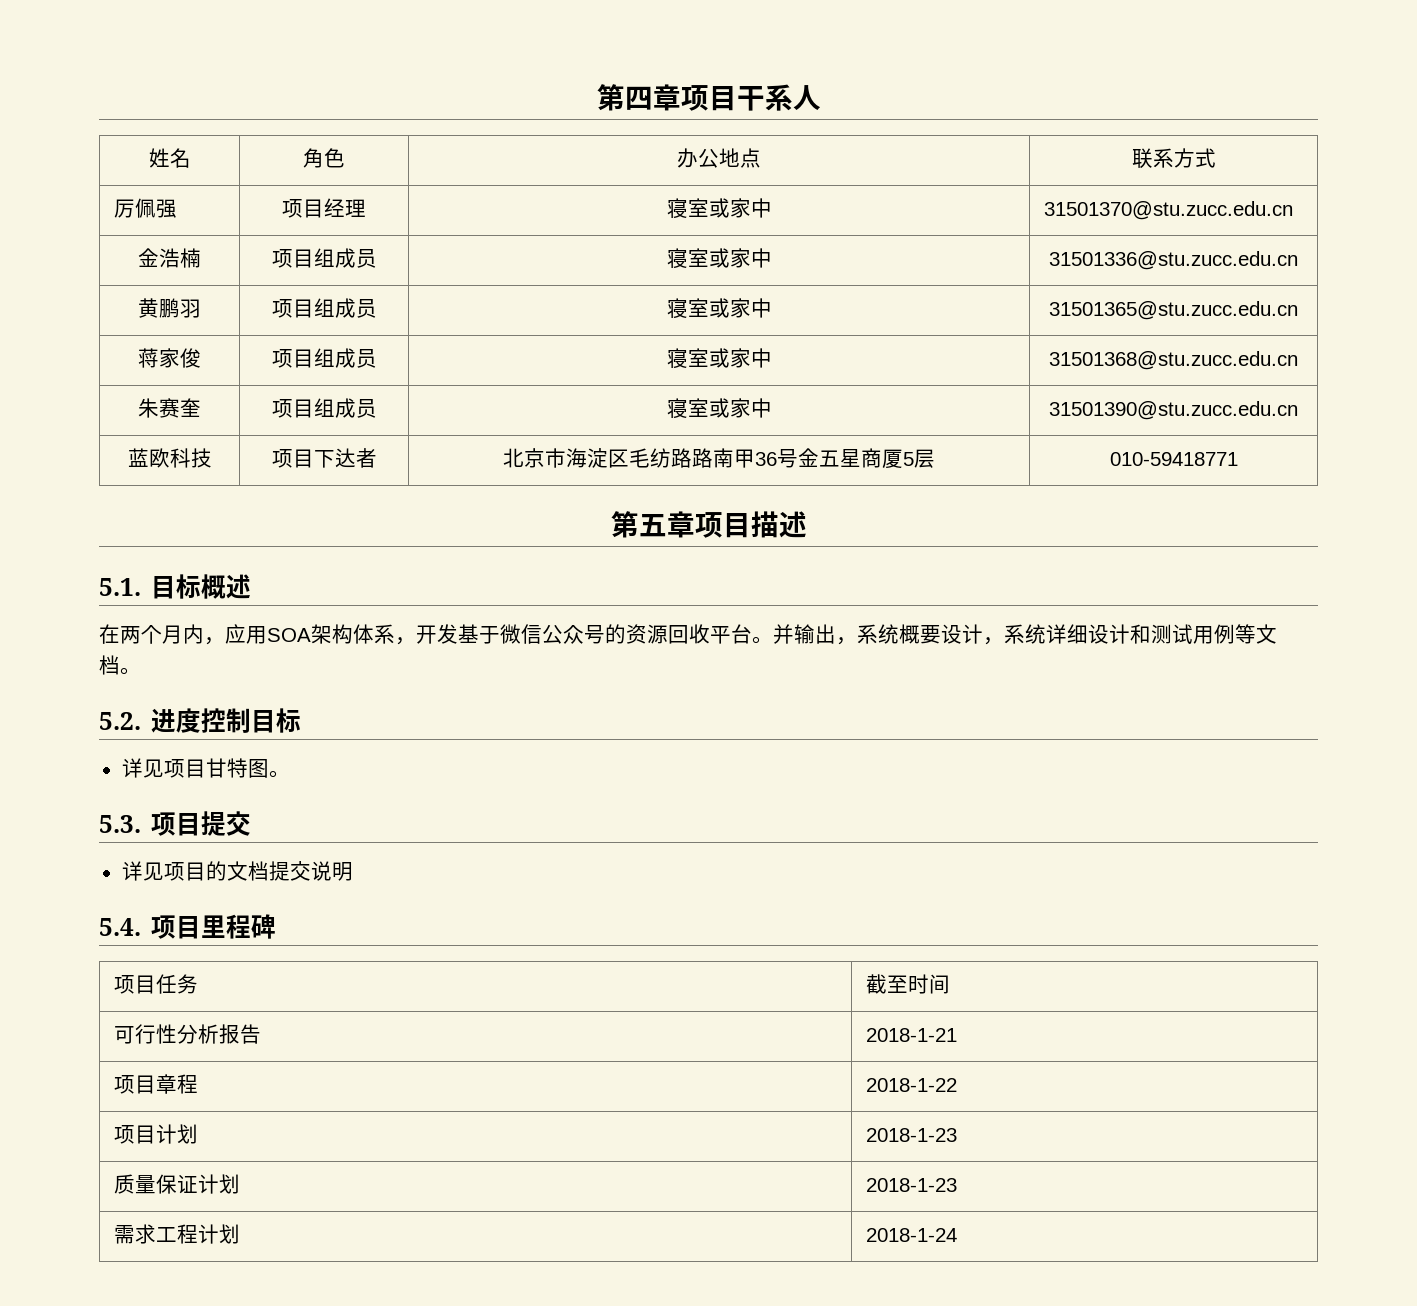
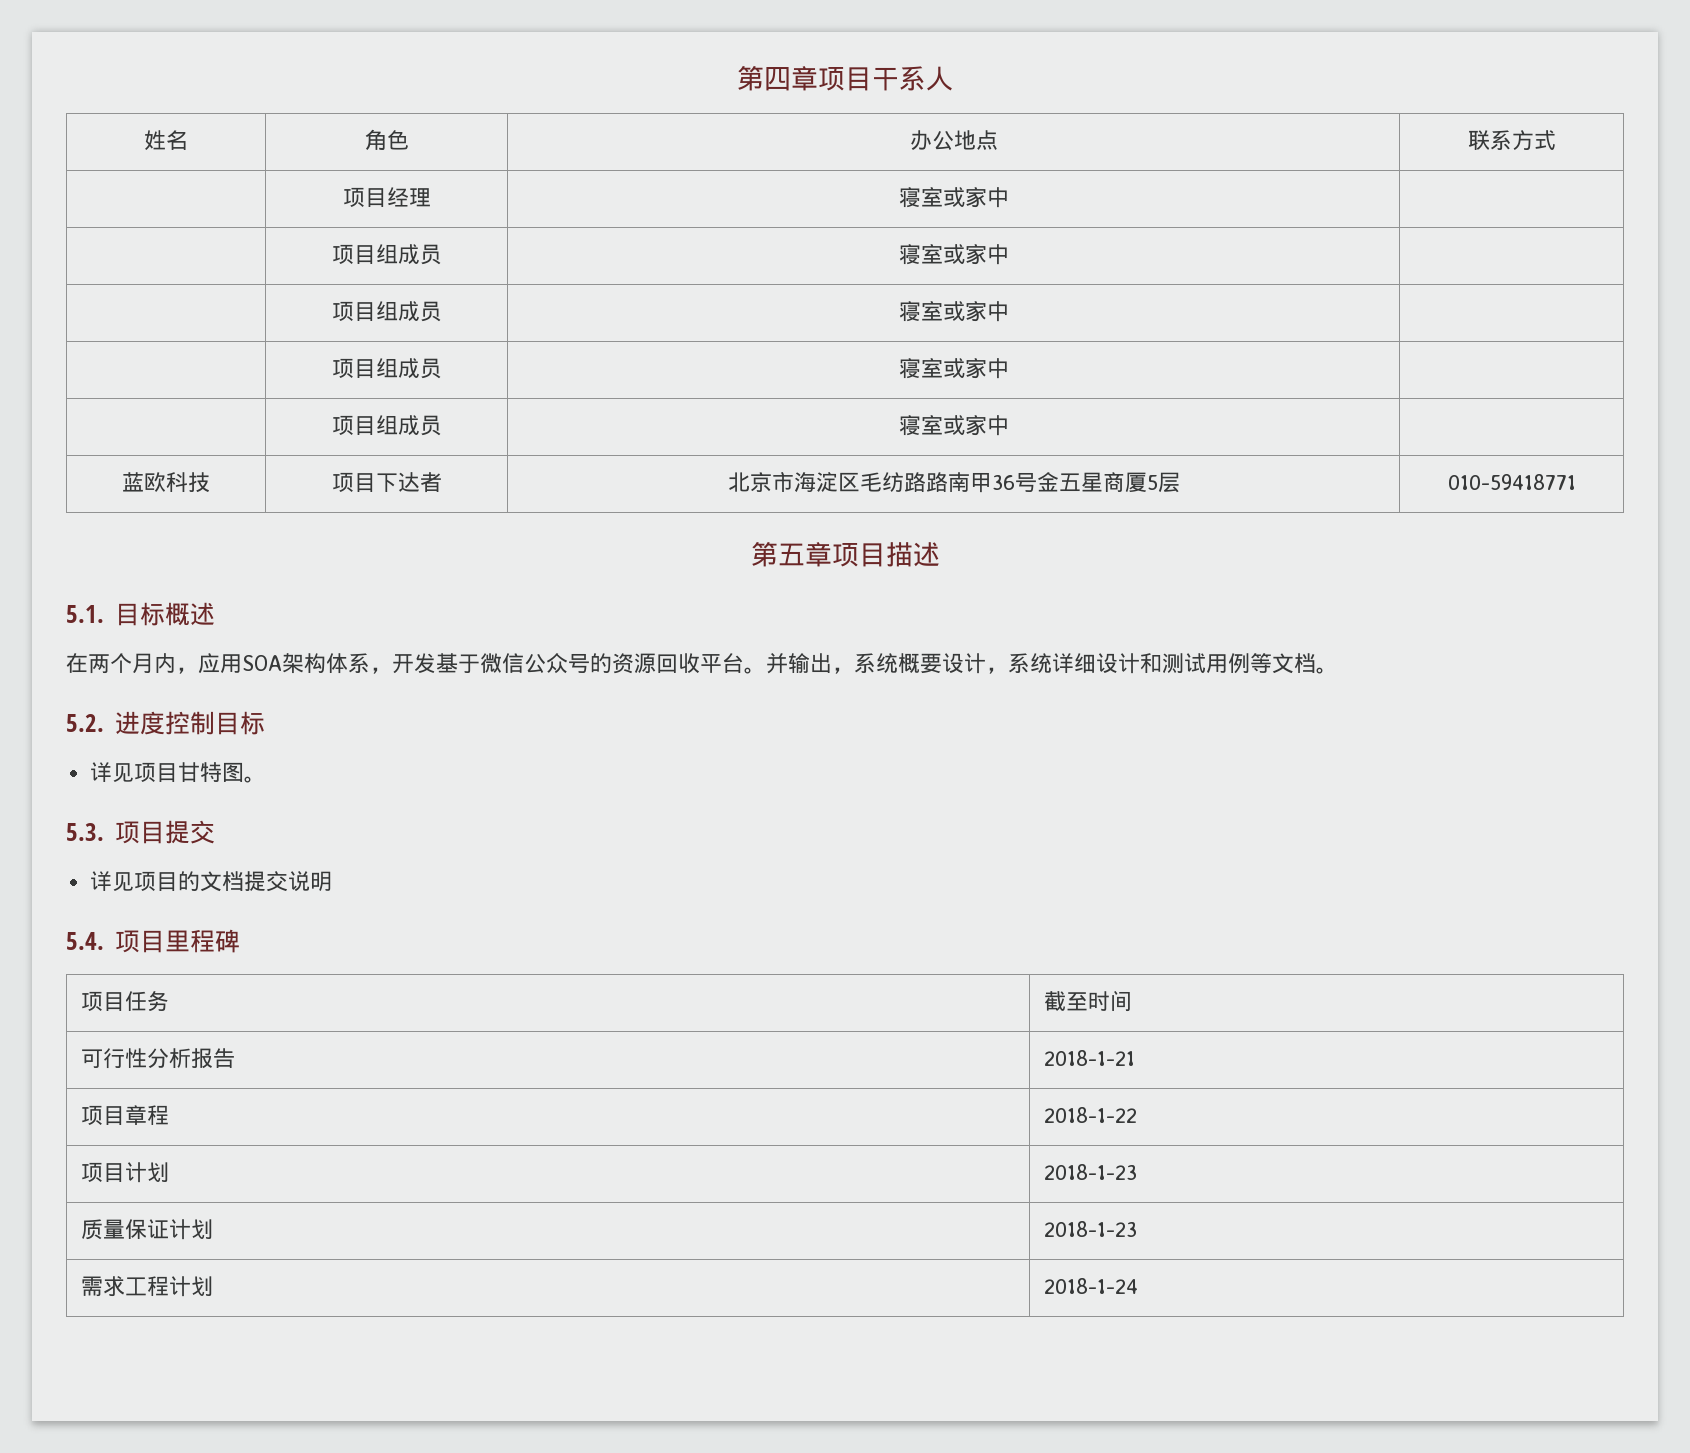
[114,198,178,218] 厉佩强 -> (1556, 140) none
[1044,201,1294,220] [138,248,201,268] [271,248,377,268] [666,248,772,268] [1049,251,1298,270] [138,298,201,318] [271,298,377,318] [666,298,772,318] [1049,301,1298,320] [138,348,201,368] [271,348,377,368] [666,348,772,368] [1049,351,1298,370] [138,398,201,418] [271,398,377,418] [666,398,772,418] [1049,401,1298,420] 31501370@stu.zucc.edu.cn // 金浩楠 | 项目组成员 | 寝室或家中 | 31501336@stu.zucc.edu.cn // 黄鹏羽 | 项目组成员 | 寝室或家中 | 31501365@stu.zucc.edu.cn // 蒋家俊 | 项目组成员 | 寝室或家中 | 31501368@stu.zucc.edu.cn // 朱赛奎 | 项目组成员 | 寝室或家中 | 31501390@stu.zucc.edu.cn -> [331,244,442,265] [898,244,1009,265] [331,301,442,322] [898,301,1009,322] [331,358,442,379] [898,358,1009,379] [331,415,442,436] [898,415,1009,436] // | 项目组成员 | 寝室或家中 | // | 项目组成员 | 寝室或家中 | // | 项目组成员 | 寝室或家中 | // | 项目组成员 | 寝室或家中 |

